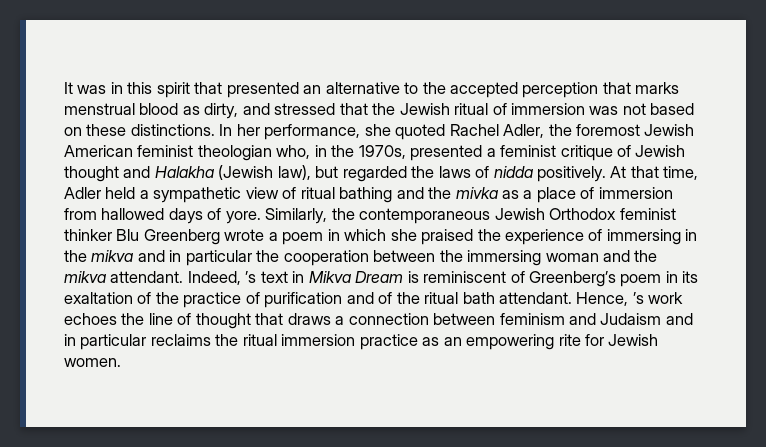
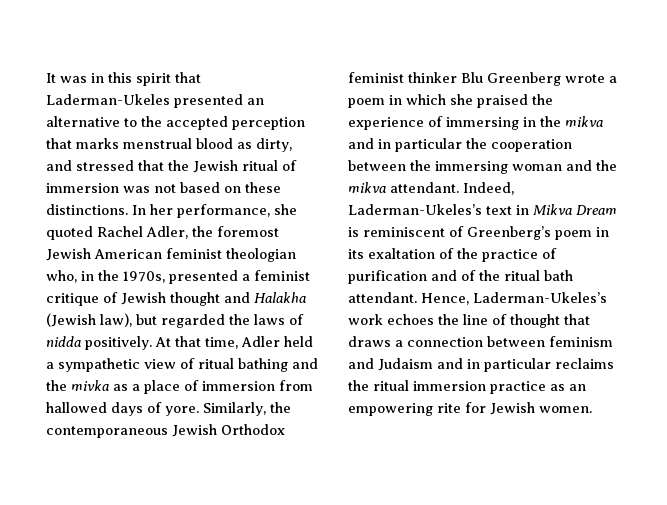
(223, 88) none -> [46,94,170,105] Laderman-Ukeles
[245,271,257,283] ’s -> [348,204,482,215] Laderman-Ukeles’s
[632,292,644,304] ’s -> [473,292,607,303] Laderman-Ukeles’s

